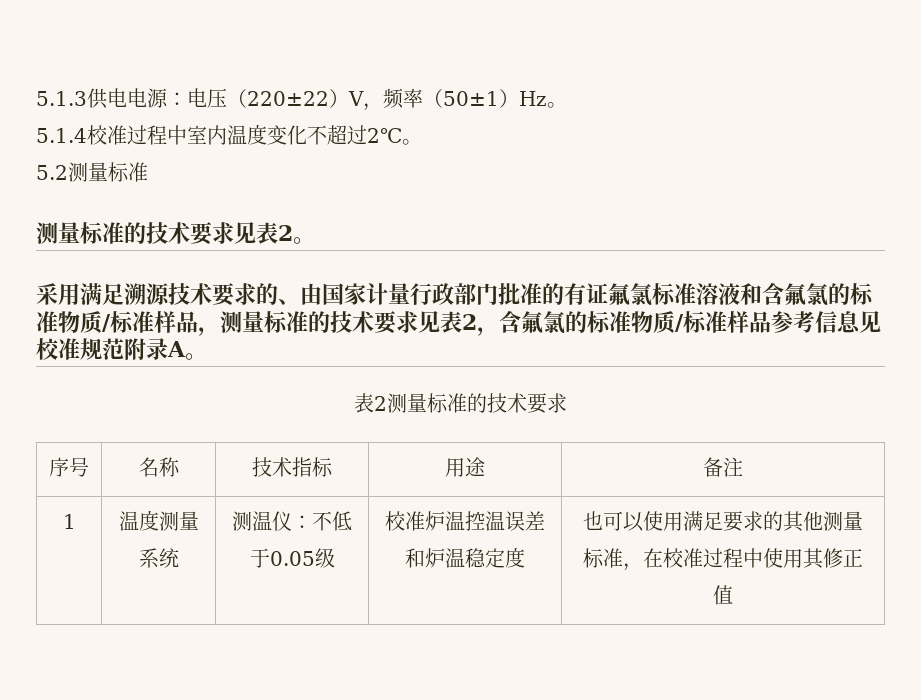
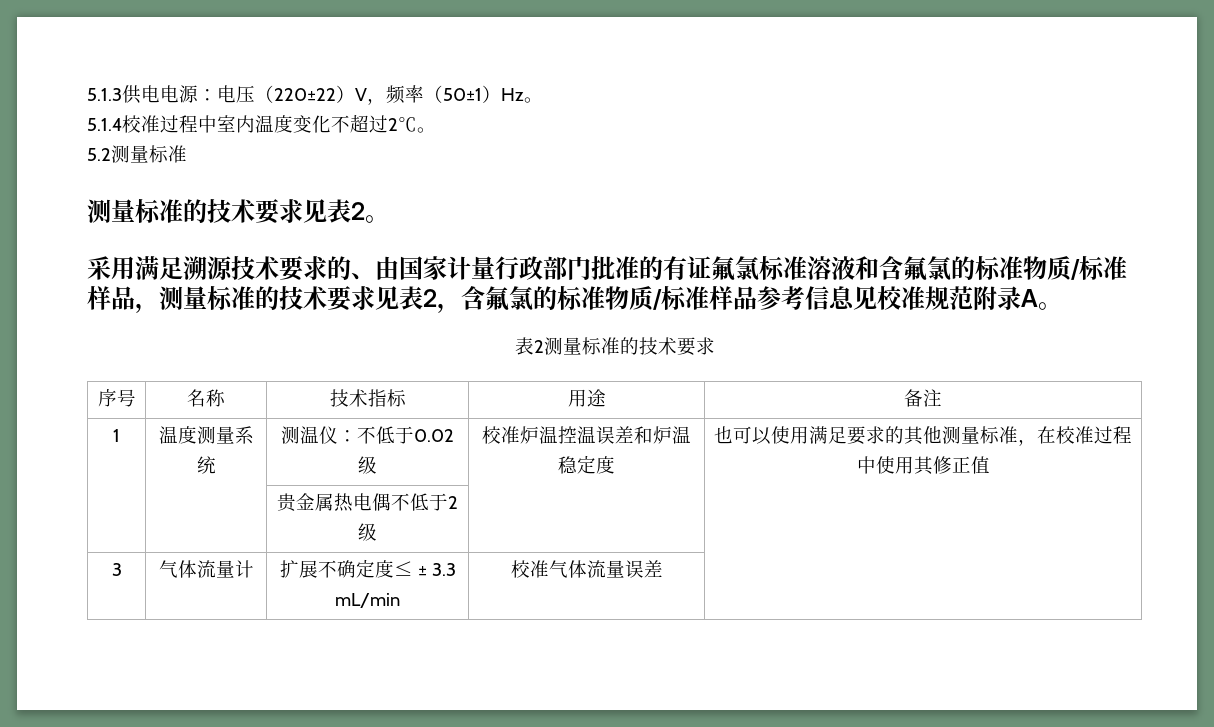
[269,551,315,566] 0.05 -> [414,429,454,442] 0.02
(733, 595) none -> [277,493,458,512] [358,523,377,541] [111,563,122,576] [158,560,254,578] [279,559,456,578] [335,593,400,608] [510,560,663,578] // | | 贵金属热电偶不低于2级 | | // 3 | 气体流量计 | 扩展不确定度≤ ± 3.3 mL/min | 校准气体流量误差 |

